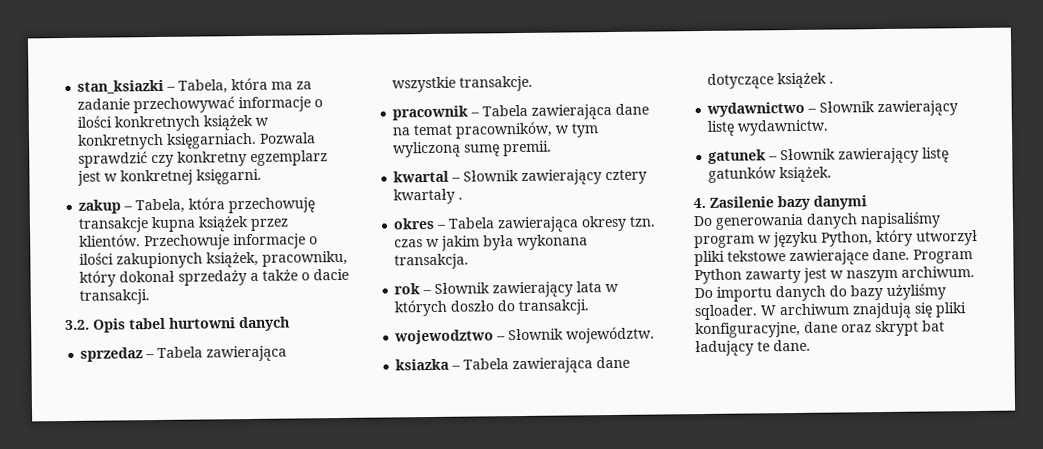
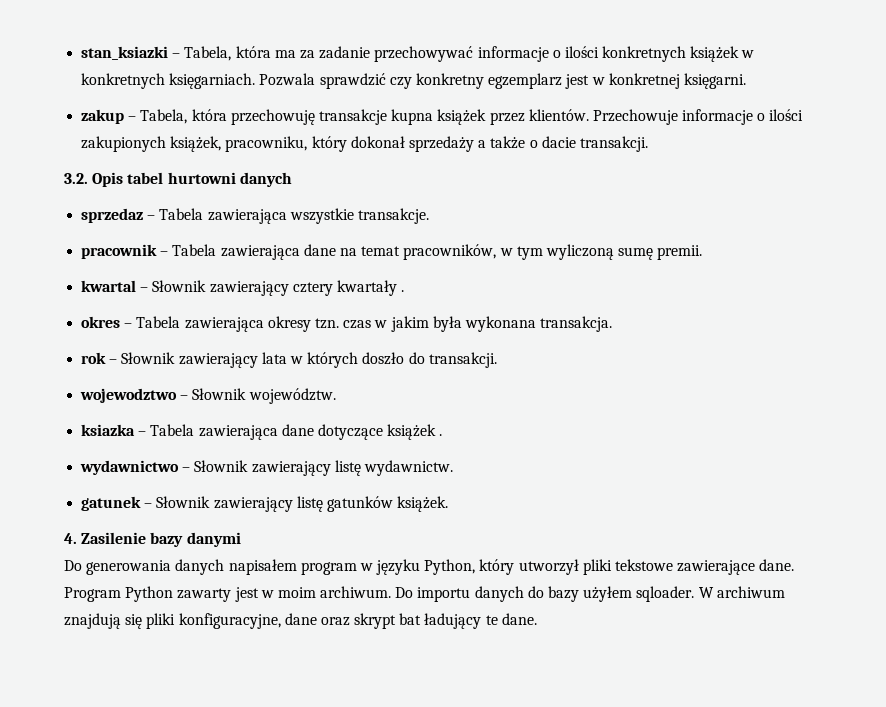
[860,211,941,229] napisaliśmy -> [228,559,297,575] napisałem
[846,269,898,283] naszym -> [277,587,316,598] moim
[886,283,946,300] użyliśmy -> [583,586,633,602] użyłem

